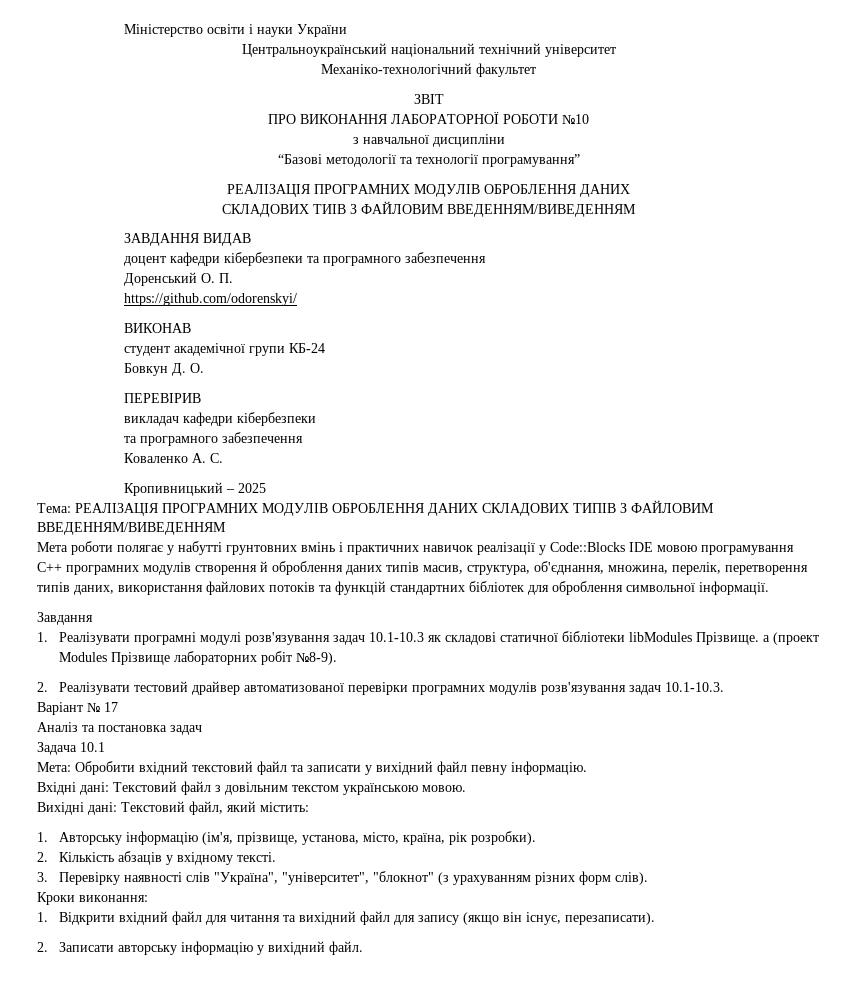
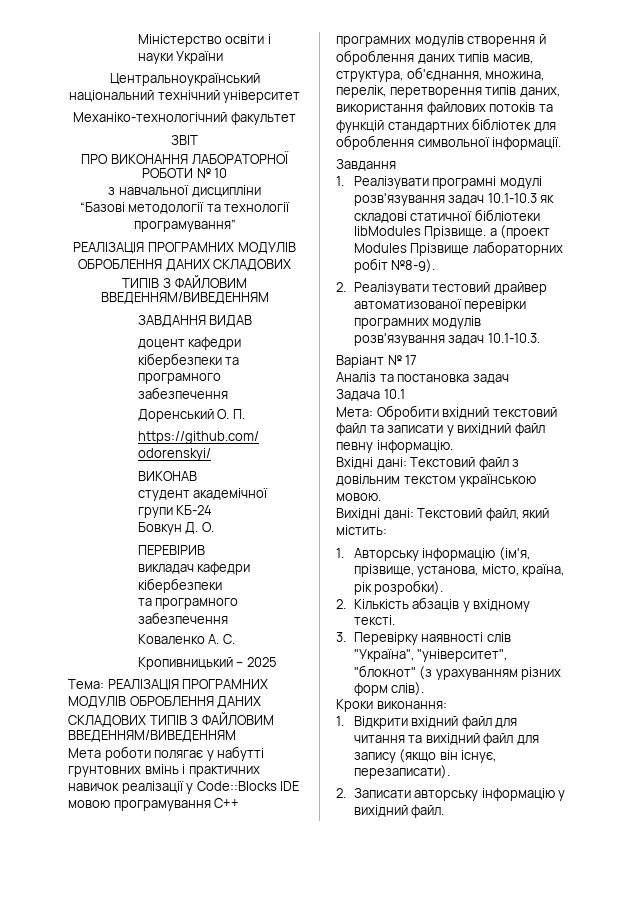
[562,114,589,124] №10 -> [196,168,228,178] № 10
[222,204,346,217] // СКЛАДОВИХ ТИІВ -> [213,259,292,271] [122,278,160,288] СКЛАДОВИХ ТИПІВ

